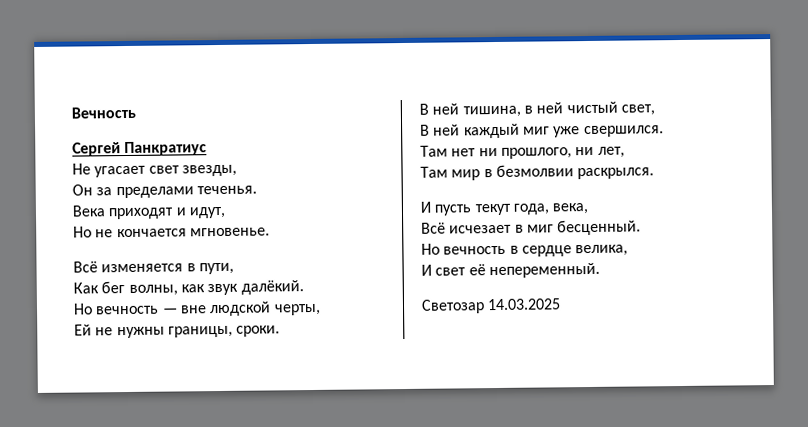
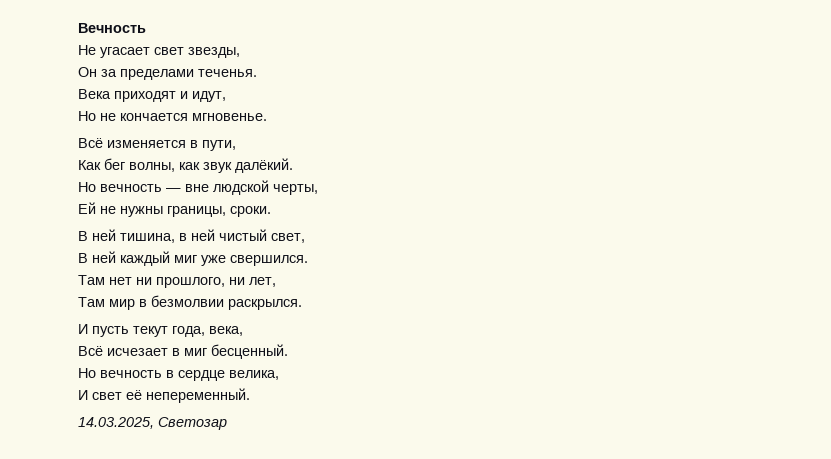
[72,141,208,157] // Сергей Панкратиус -> (146, 28) none
[421,298,562,314] Светозар 14.03.2025 -> [78,417,227,430] 14.03.2025, Светозар

